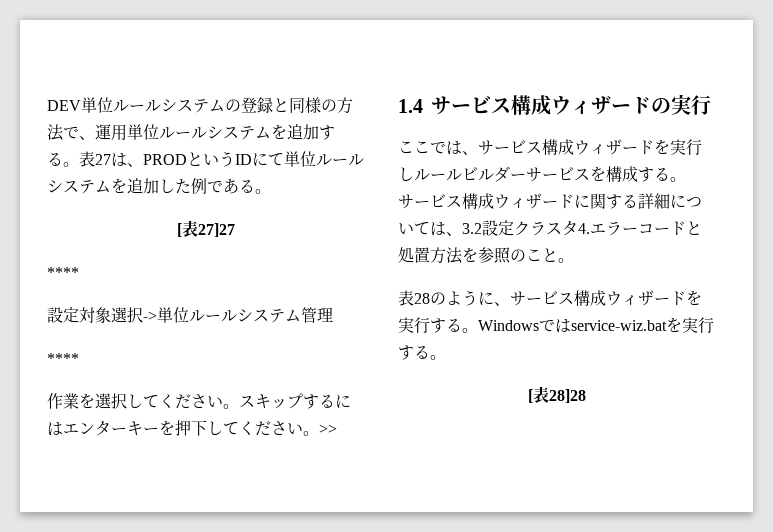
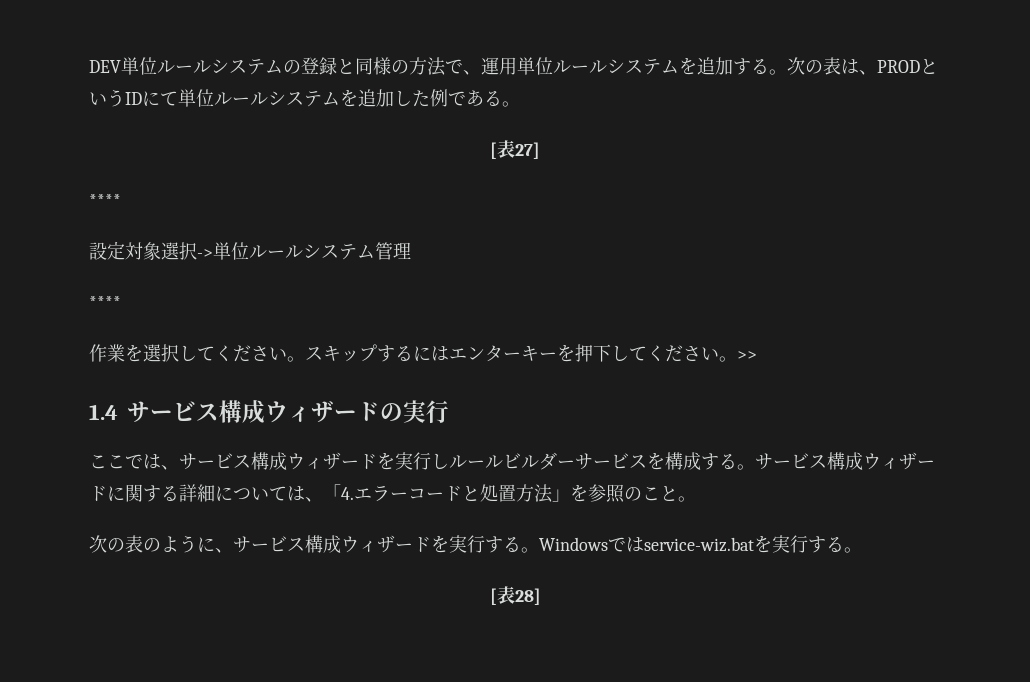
[79,151,111,167] 表27 -> [787,57,841,75] 次の表
[198,223,235,237] 27]27 -> [515,142,540,159] 27]
[462,220,578,236] 3.2設定クラスタ -> [323,484,341,500] 「
(463, 255) none -> [552,489,570,502] 」
[398,290,430,306] 表28 -> [89,535,143,553] 次の表
[549,389,586,403] 28]28 -> [514,588,541,605] 28]

